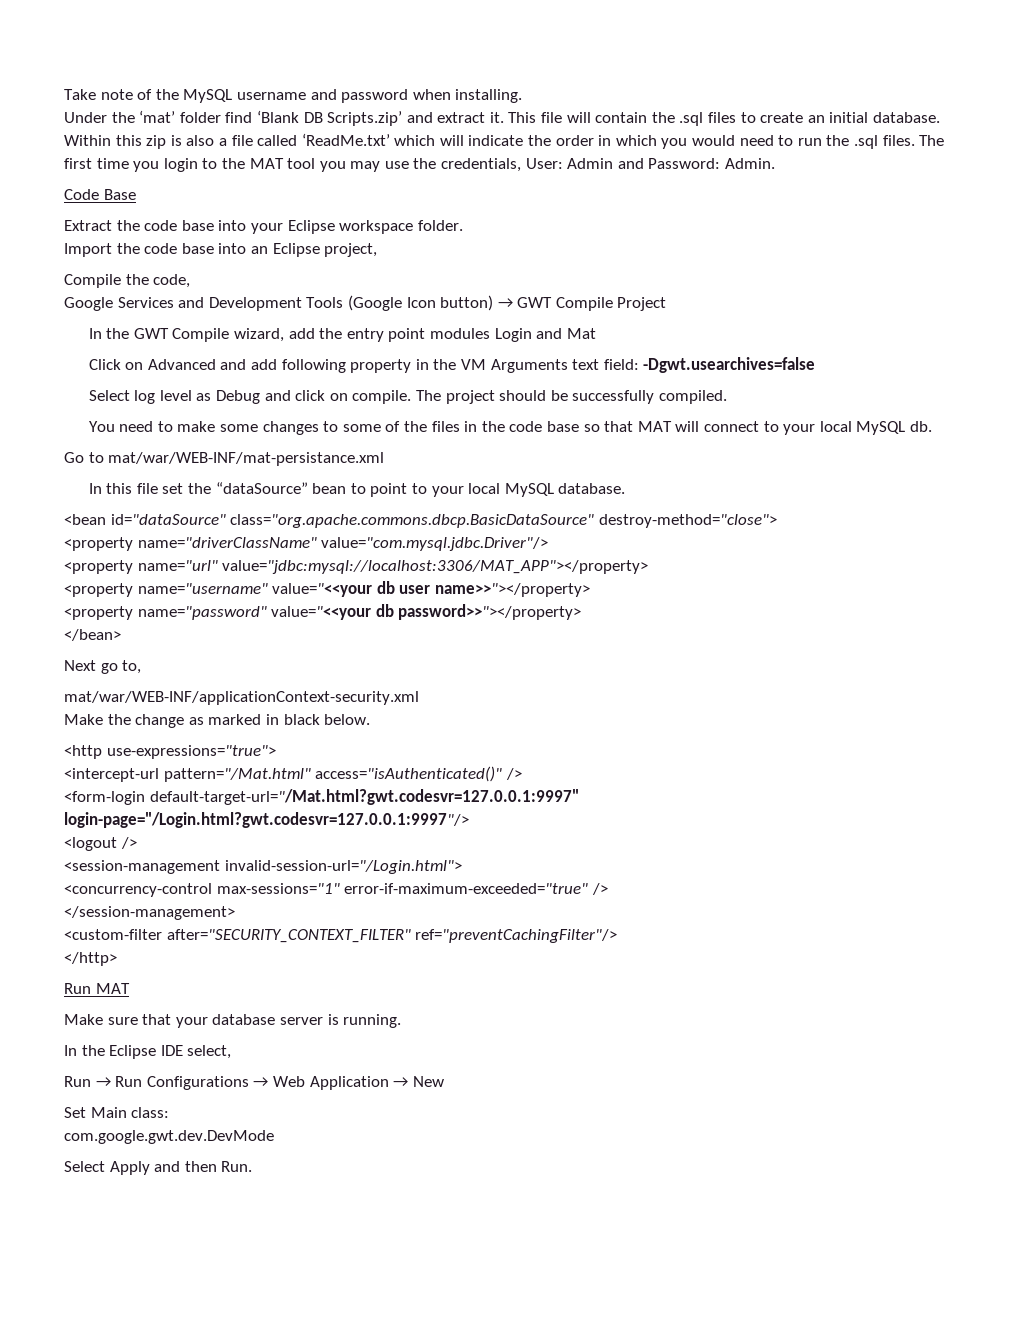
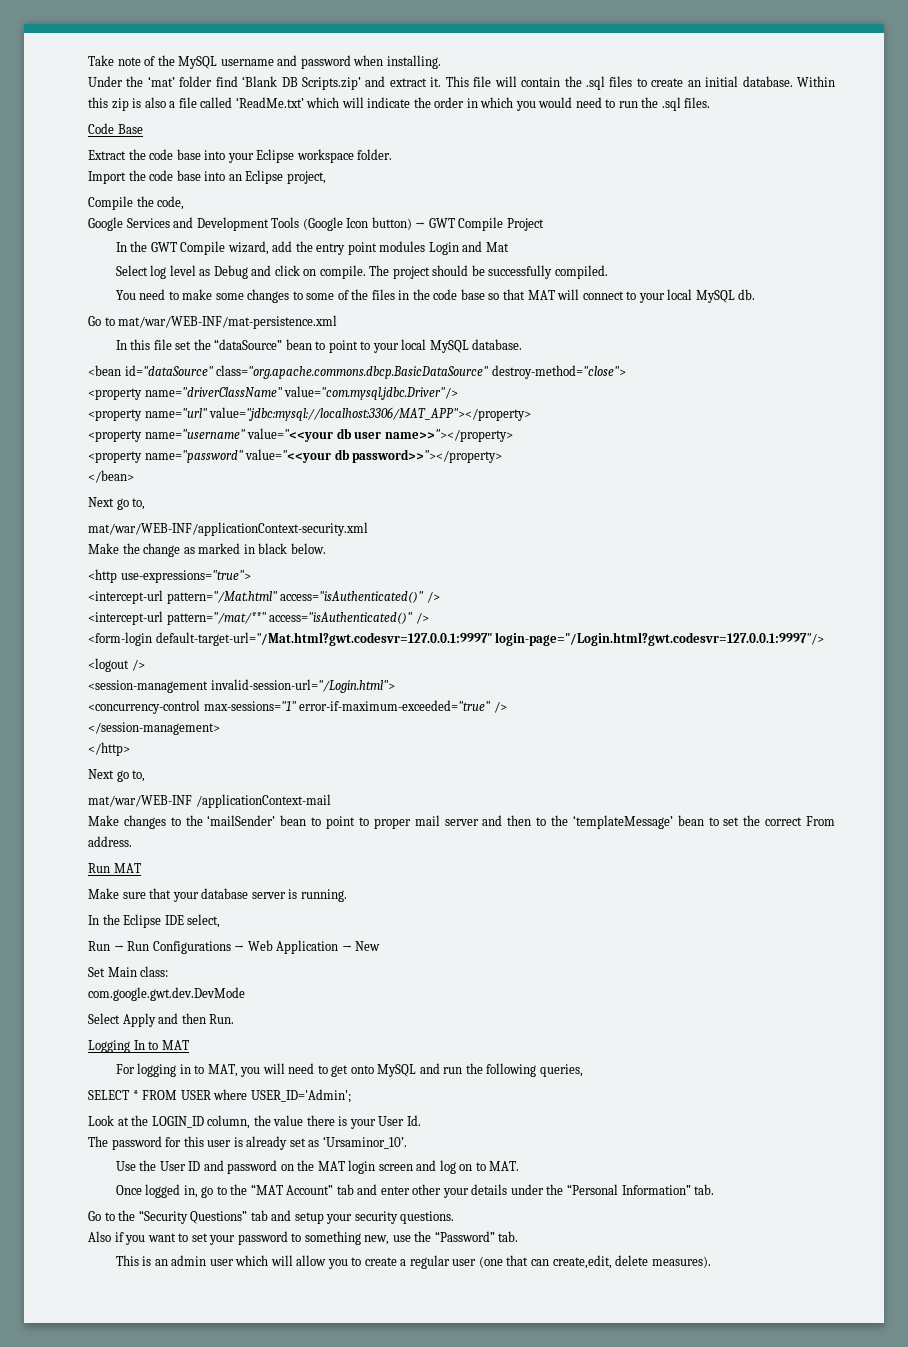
[919,135,945,146] [64,158,776,172] The first time you login to the MAT tool you may use the credentials, User: Admin and Password: Admin. -> (711, 102) none
[88,357,816,373] // Click on Advanced and add following property in the VM Arguments text field: -Dgwt.usearchives=false -> (509, 247) none
[108,452,385,466] mat/war/WEB-INF/mat-persistance.xml -> [118,315,338,329] mat/war/WEB-INF/mat-persistence.xml
(522, 774) none -> [88,611,429,625] // <intercept-url pattern="/mat/**" access="isAuthenticated()" />
[64,929,618,943] [64,952,117,966] <custom-filter after="SECURITY_CONTEXT_FILTER" ref="preventCachingFilter"/> // </http> -> [88,742,130,756] [88,769,146,782] [88,794,331,808] [88,815,836,829] [88,836,132,847] </http> // Next go to, // mat/war/WEB-INF /applicationContext-mail // Make changes to the ‘mailSender’ bean to point to proper mail server and then to the ‘templateMessage’ bean to set the correct From address.
(253, 1166) none -> [88,1040,189,1053] [115,1063,583,1077] [88,1089,351,1103] [88,1115,421,1129] [88,1136,407,1150] [115,1160,520,1174] [115,1184,715,1198] [88,1210,455,1224] [88,1231,519,1245] [115,1255,711,1269] // Logging In to MAT // For logging in to MAT, you will need to get onto MySQL and run the following queries, // SELECT * FROM USER where USER_ID='Admin'; // Look at the LOGIN_ID column, the value there is your User Id. // The password for this user is already set as ‘Ursaminor_10’. // Use the User ID and password on the MAT login screen and log on to MAT. // Once logged in, go to the “MAT Account” tab and enter other your details under the “Personal Information” tab. // Go to the “Security Questions” tab and setup your security questions. // Also if you want to set your password to something new, use the “Password” tab. // This is an admin user which will allow you to create a regular user (one that can create,edit, delete measures).

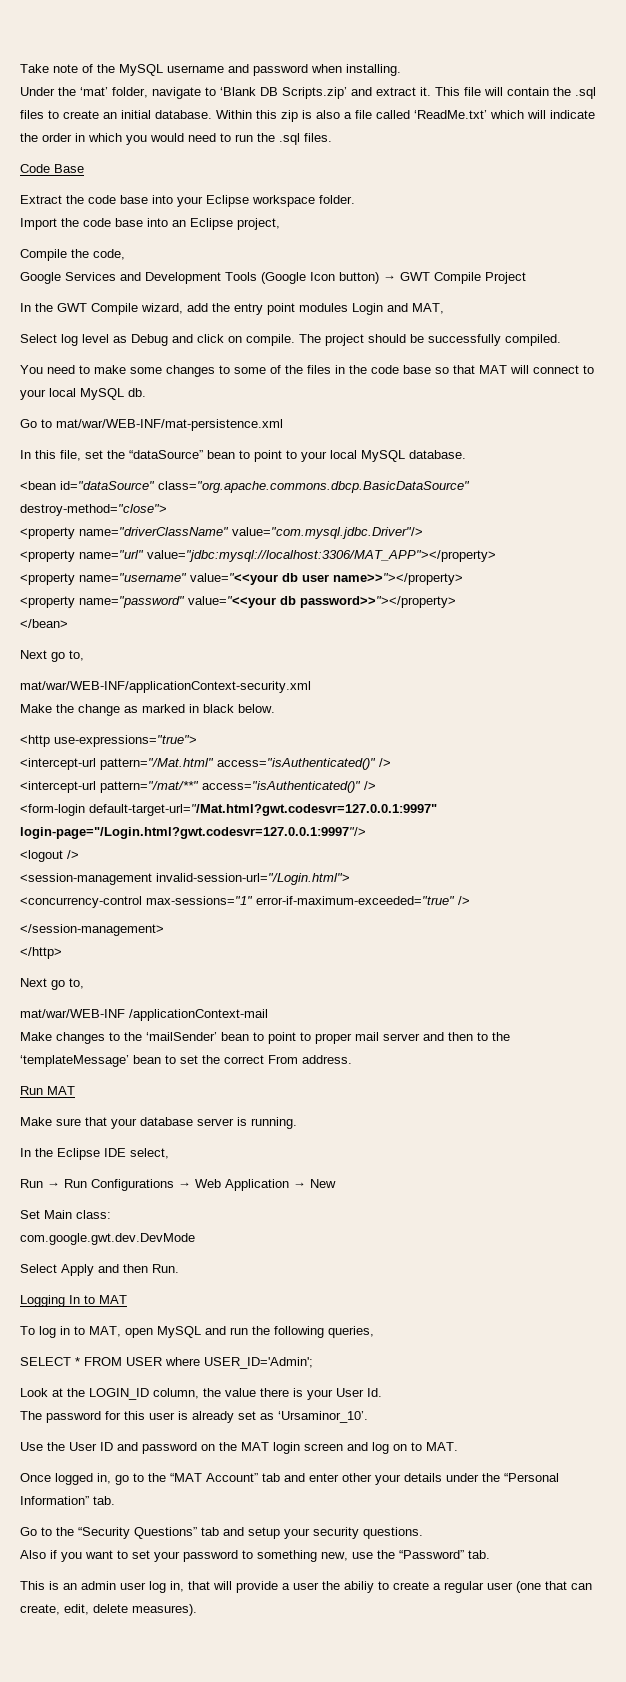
[179,76,238,87] folder find -> [112,87,216,99] folder, navigate to
[485,242,509,252] Mat -> [412,303,444,314] MAT,
[153,339,172,350] file -> [60,450,81,461] file,
[115,1063,177,1077] For logging -> [20,1326,56,1338] To log
[240,1063,374,1077] you will need to get onto -> [125,1328,153,1338] open
[235,1255,348,1269] which will allow you -> [149,1581,374,1593] log in, that will provide a user the abiliy
[552,1255,612,1269] create,edit, -> [20,1604,89,1615] create, edit,

